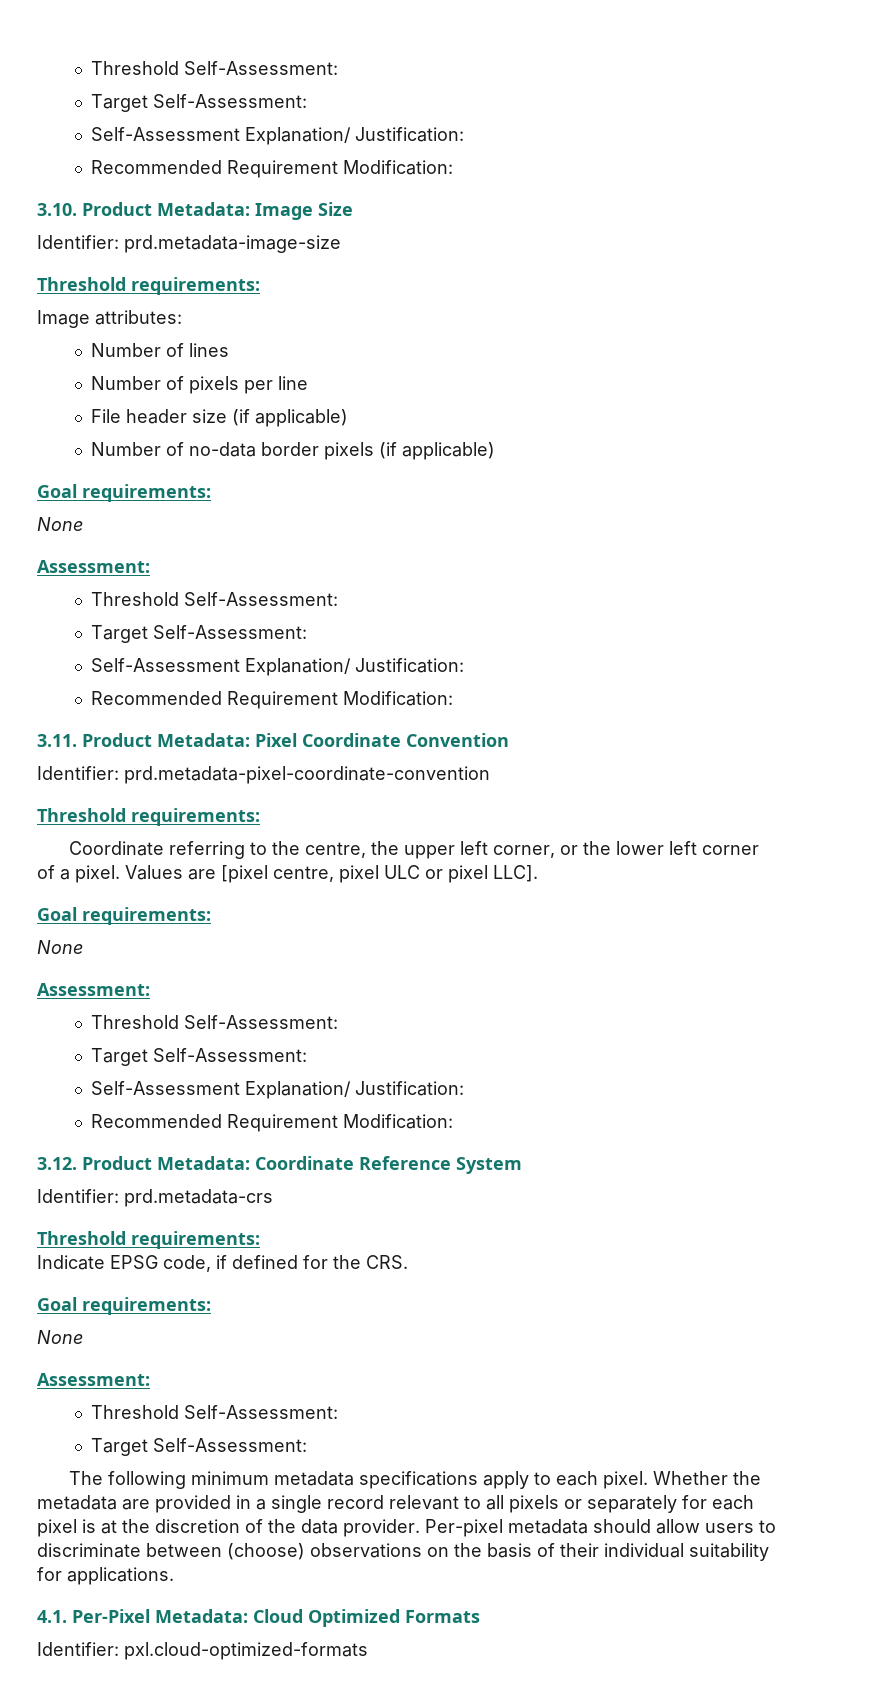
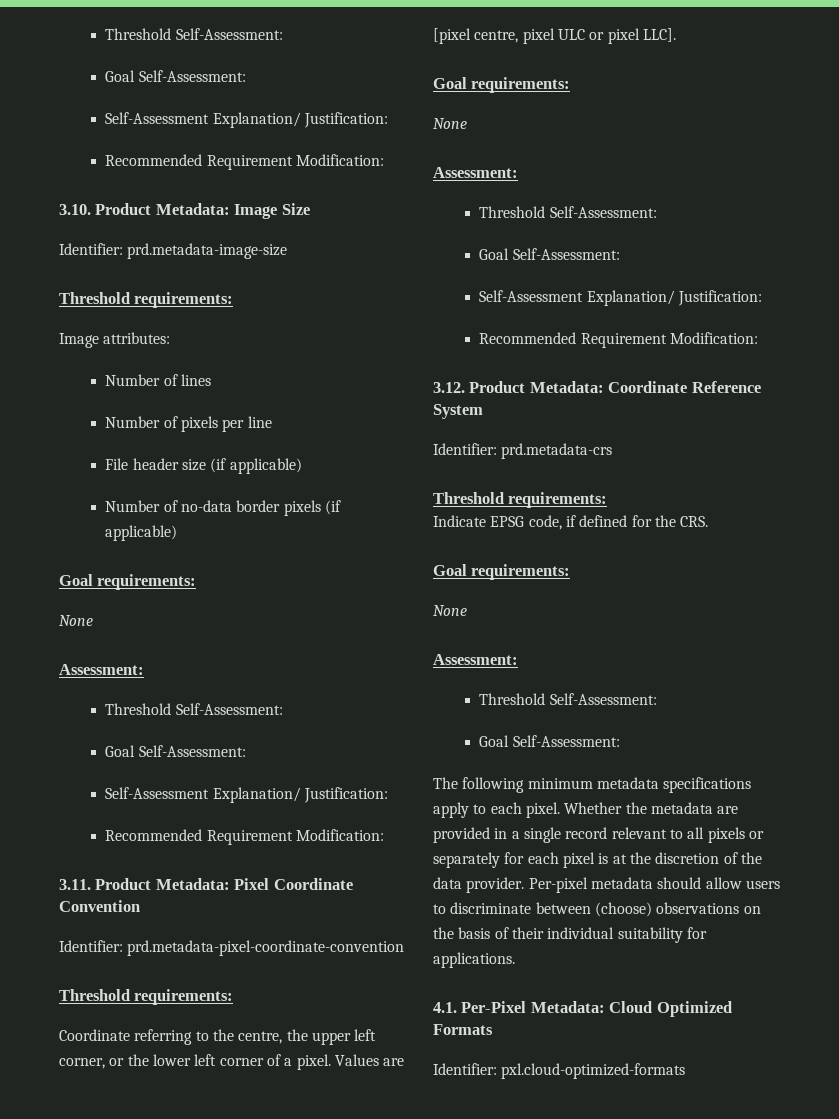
[91,61,339,75] [91,94,149,112] Threshold Self-Assessment: // Target -> [105,28,283,40] [105,70,136,82] Threshold Self-Assessment: // Goal
[91,625,149,643] Target -> [105,745,136,757] Goal
[91,1048,149,1066] Target -> [479,248,510,260] Goal
[91,1438,149,1456] Target -> [479,735,510,747] Goal

